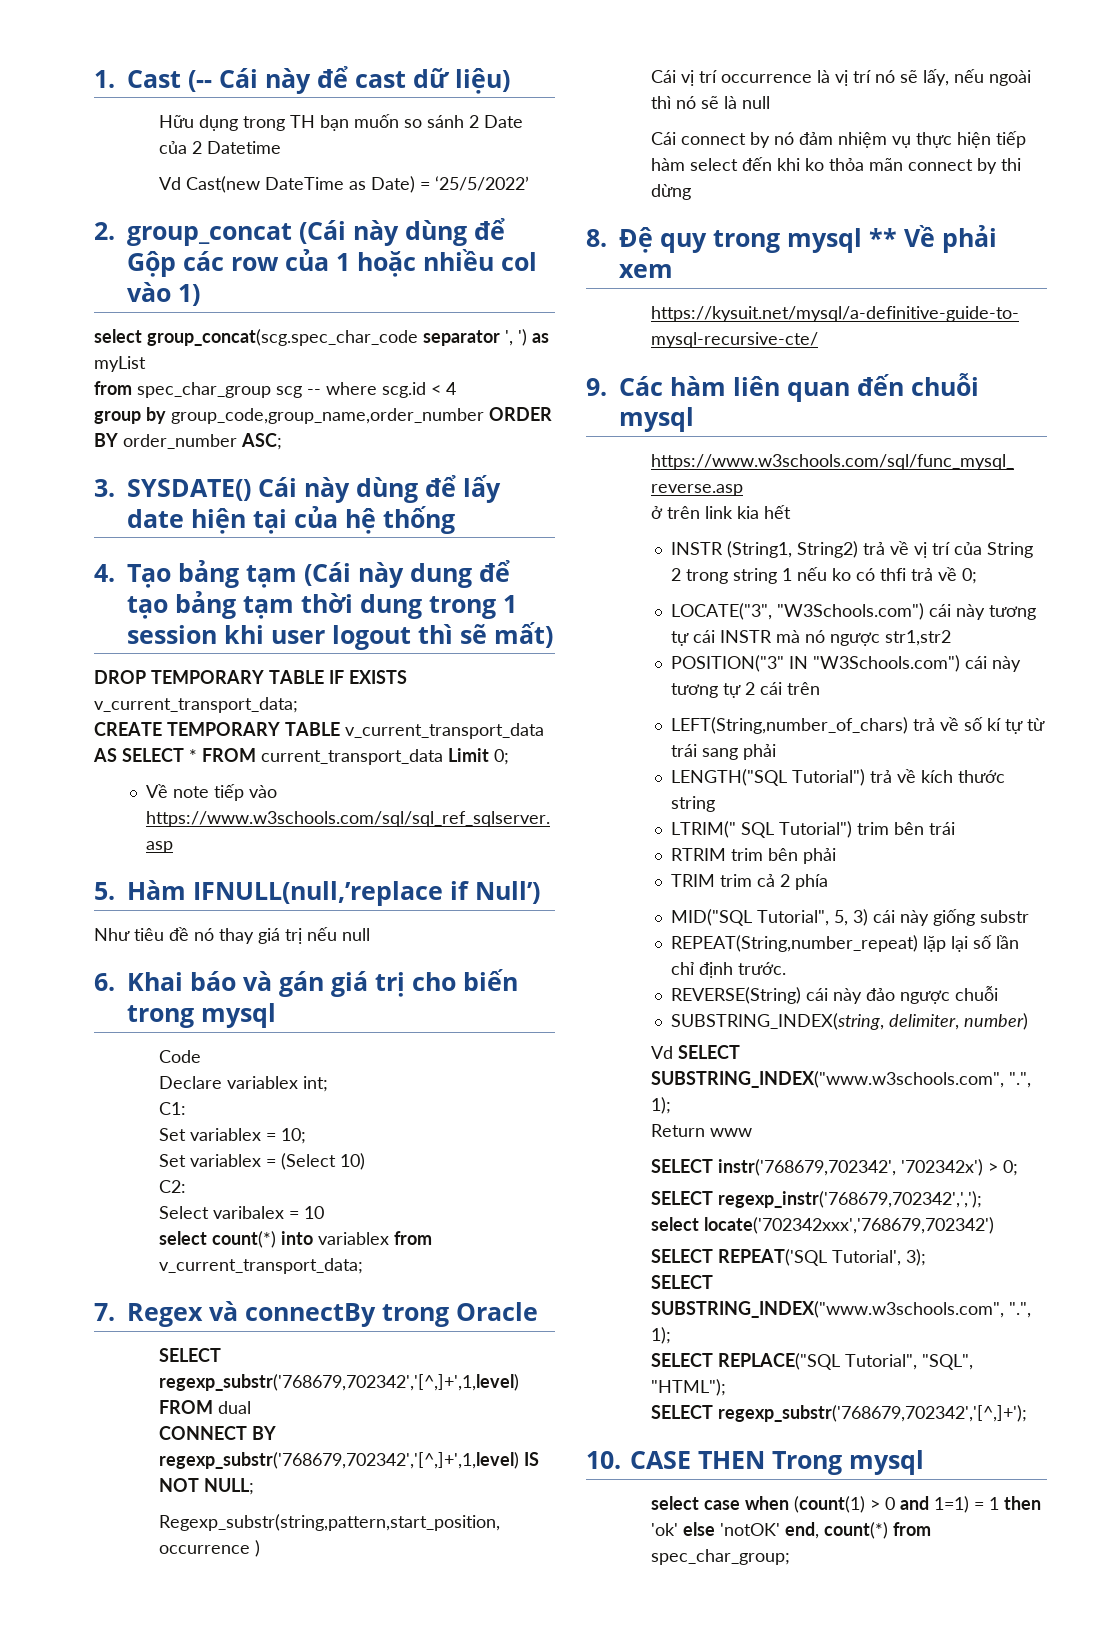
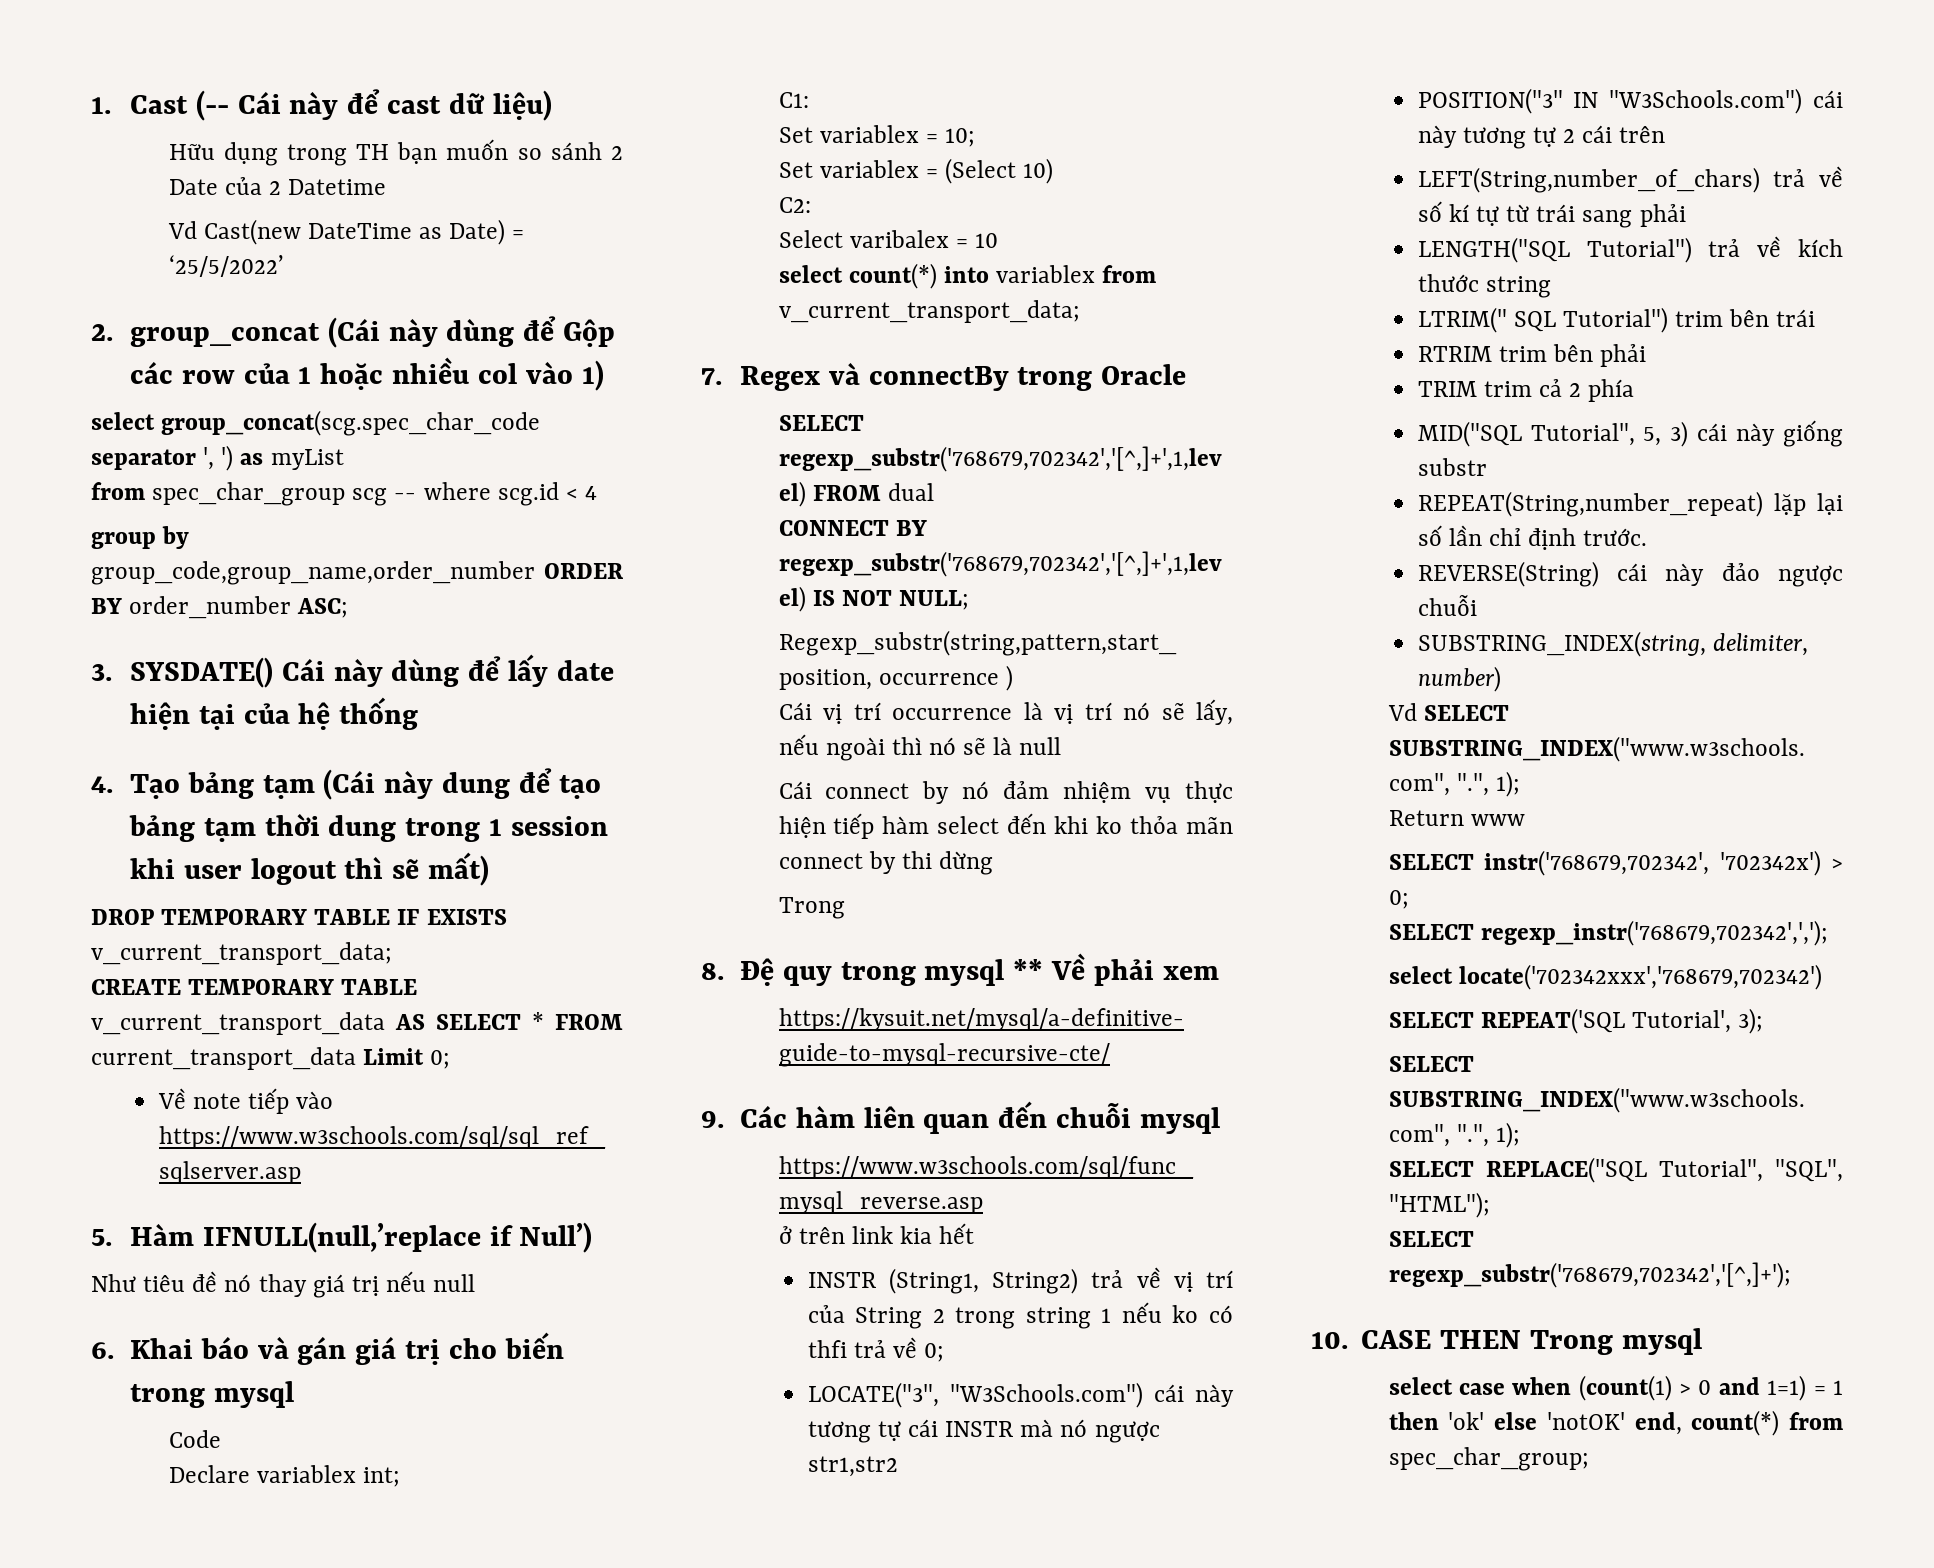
(692, 192) none -> [778,897,845,919] // Trong

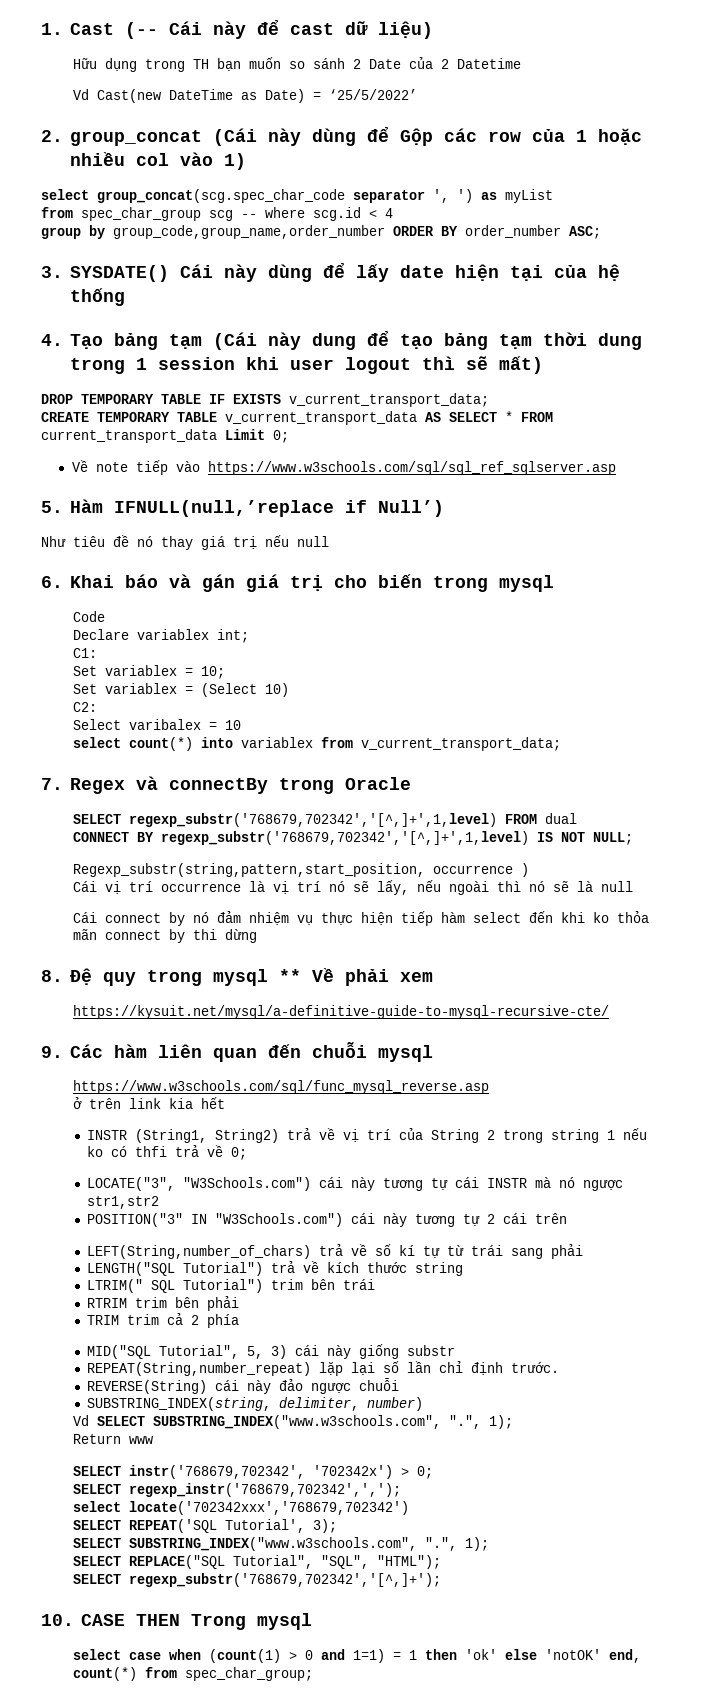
[778,897,845,919] // Trong -> (257, 936) none

